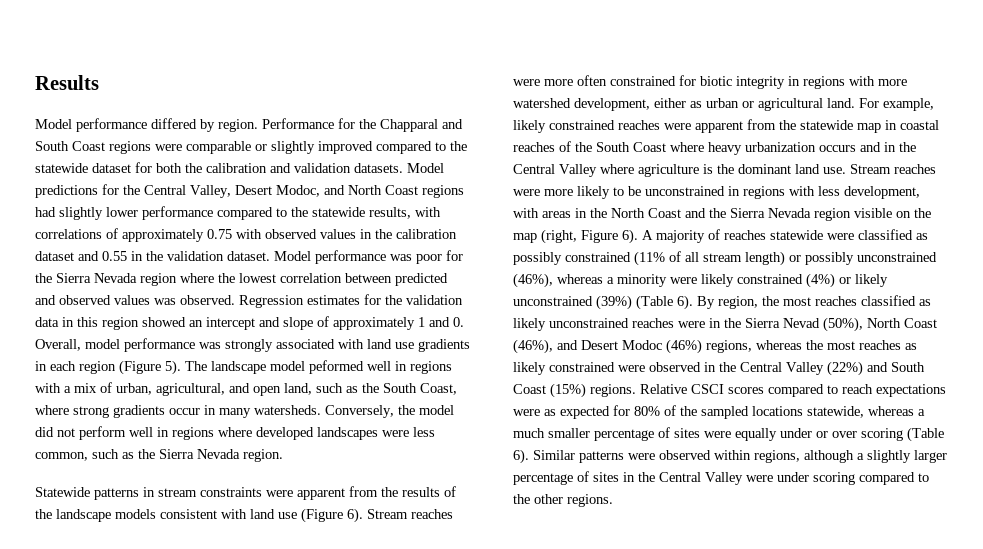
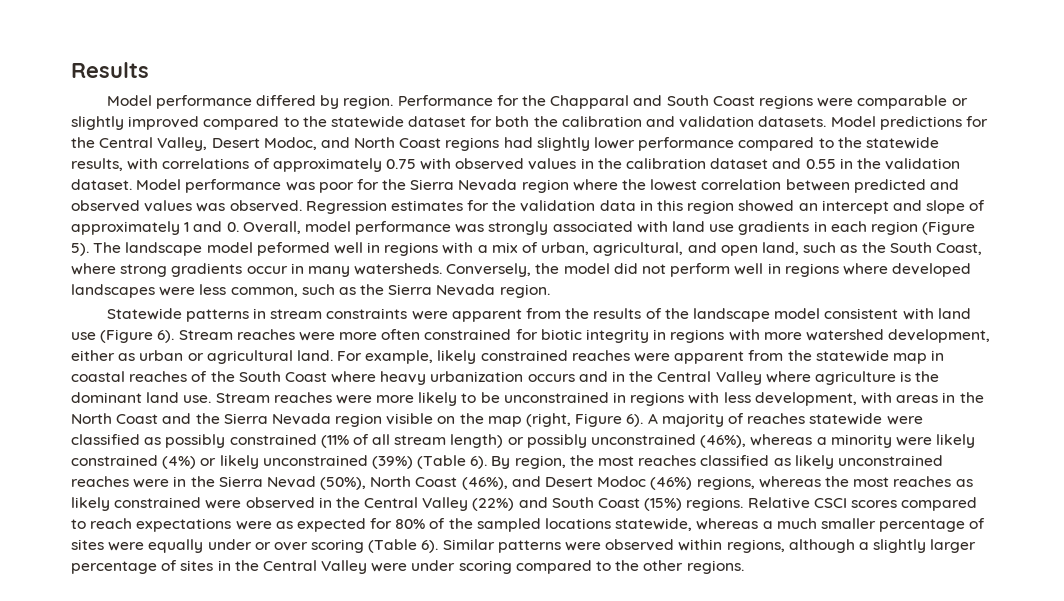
[115,509,156,519] models -> [774,308,821,319] model

